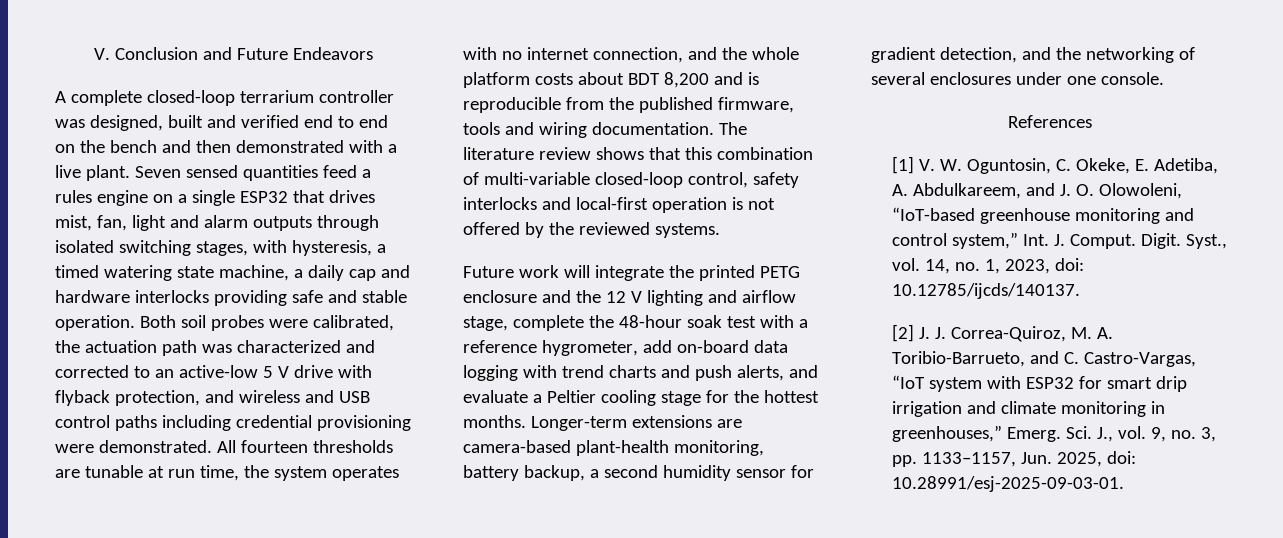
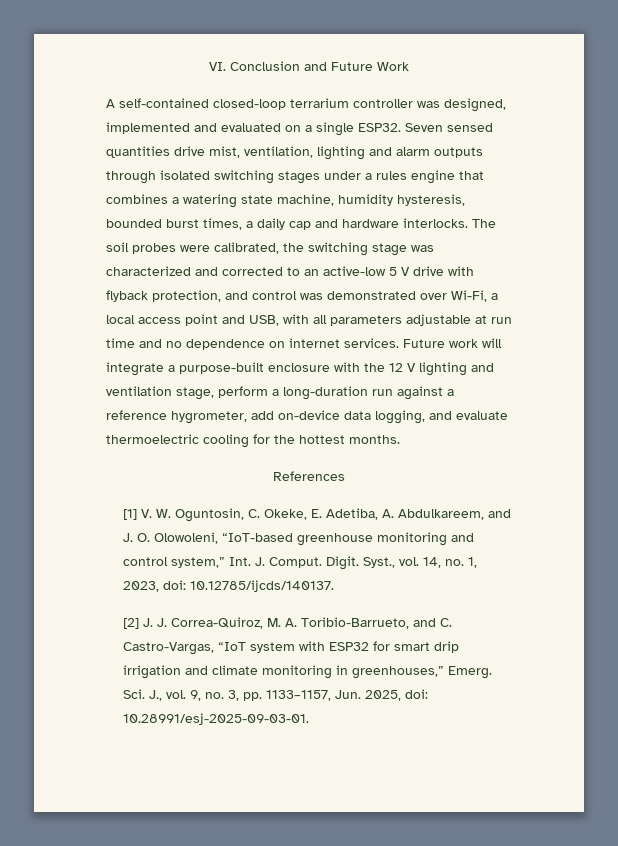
[94,48,111,60] V. -> [209,62,226,71] VI.
[292,47,373,60] Endeavors -> [377,62,409,71] Work
[70,90,142,106] complete -> [119,98,209,108] self-contained
[167,115,388,128] [55,140,397,153] [55,165,371,181] [55,190,375,206] [55,215,166,231] built and verified end to end on the bench and then demonstrated with a live plant. Seven sensed quantities feed a rules engine on a single ESP32 that drives mist, fan, light -> [106,122,493,136] [106,146,365,160] implemented and evaluated on a single ESP32. Seven sensed quantities drive mist, ventilation, lighting
[195,240,386,256] [55,265,289,281] stages, with hysteresis, a timed watering state machine, -> [278,170,484,184] [106,194,465,208] [106,218,242,230] stages under a rules engine that combines a watering state machine, humidity hysteresis, bounded burst times,
[134,290,407,306] [55,315,176,331] interlocks providing safe and stable operation. Both -> [403,218,496,228] interlocks. The
[84,340,197,356] actuation path -> [308,242,407,256] switching stage
[238,390,370,403] [55,415,411,431] [55,440,393,453] [55,465,399,481] [463,47,799,63] [463,72,759,88] [463,97,794,113] [463,122,747,138] [463,147,813,160] [463,172,799,188] [463,197,775,213] [463,222,720,238] [463,265,800,281] [463,290,571,303] wireless and USB control paths including credential provisioning were demonstrated. All fourteen thresholds are tunable at run time, the system operates with no internet connection, and the whole platform costs about BDT 8,200 and is reproducible from the published firmware, tools and wiring documentation. The literature review shows that this combination of multi-variable closed-loop control, safety interlocks and local-first operation is not offered by the reviewed systems. // Future work will integrate the printed PETG enclosure and -> [252,290,498,302] [106,314,512,326] [106,338,502,350] [106,362,360,376] control was demonstrated over Wi-Fi, a local access point and USB, with all parameters adjustable at run time and no dependence on internet services. Future work will integrate a purpose-built enclosure with
[741,290,796,303] [463,315,808,331] [463,340,788,356] [463,365,818,381] [463,390,819,406] [463,415,742,431] [463,440,764,456] [463,465,814,481] [871,47,1195,63] [871,72,1164,85] airflow stage, complete the 48-hour soak test with a reference hygrometer, add on-board data logging with trend charts and push alerts, and evaluate a Peltier cooling stage for the hottest months. Longer-term extensions are camera-based plant-health monitoring, battery backup, a second humidity sensor for gradient detection, and the networking of several enclosures under one console. -> [106,386,454,400] [106,410,508,424] [106,434,400,448] ventilation stage, perform a long-duration run against a reference hygrometer, add on-device data logging, and evaluate thermoelectric cooling for the hottest months.

